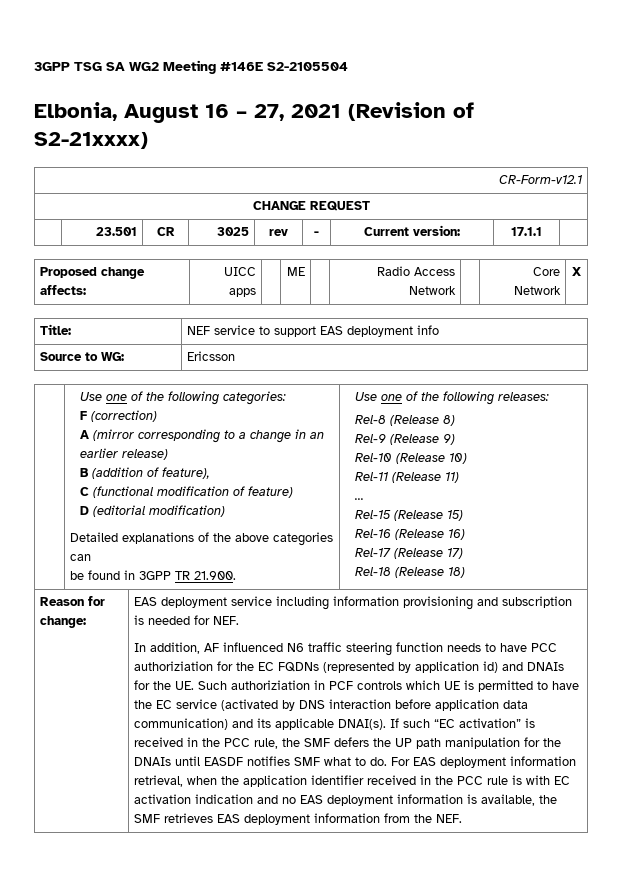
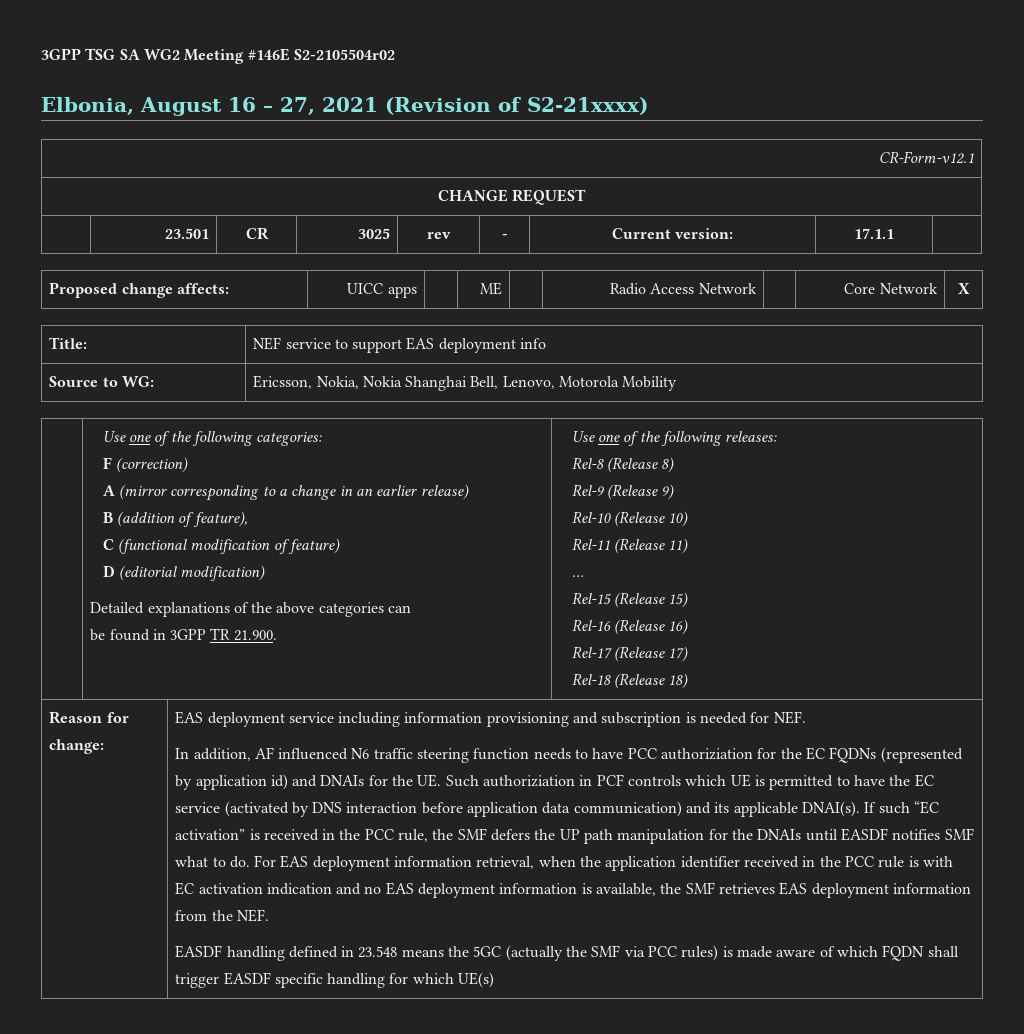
[267,62,348,71] S2-2105504 -> [293,49,395,60] S2-2105504r02
[186,351,235,361] Ericsson -> [253,375,678,391] Ericsson, Nokia, Nokia Shanghai Bell, Lenovo, Motorola Mobility
(462, 818) none -> [175,945,959,961] [175,972,495,988] // EASDF handling defined in 23.548 means the 5GC (actually the SMF via PCC rules) is made aware of which FQDN shall trigger EASDF specific handling for which UE(s)

